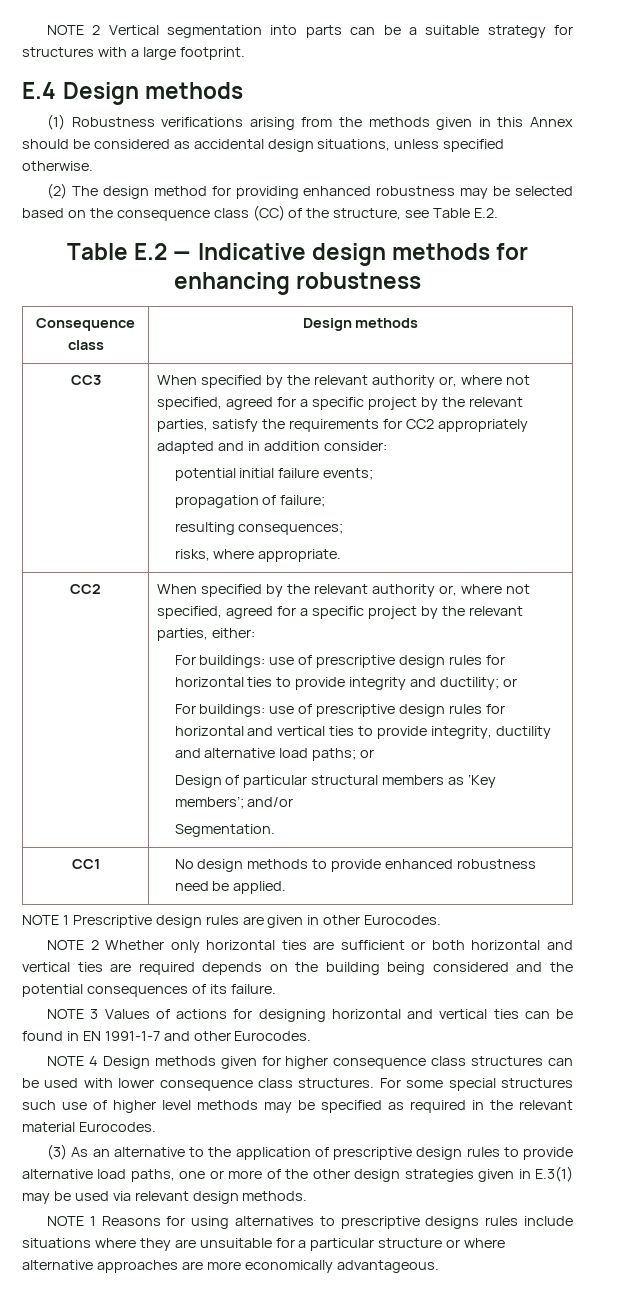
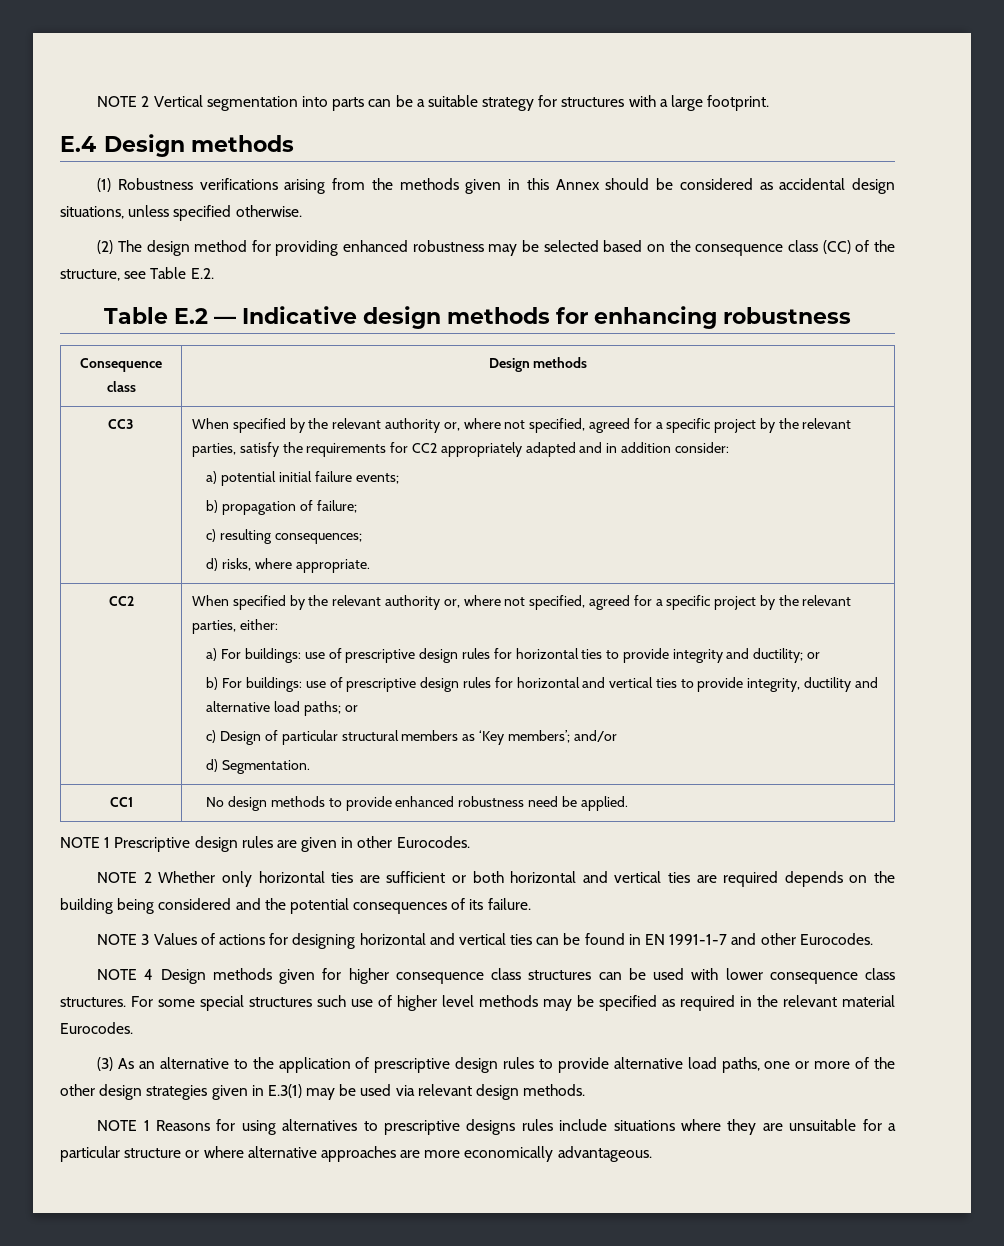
(387, 446) none -> [206,471,218,484] a)
(374, 474) none -> [206,500,219,513] b)
(326, 501) none -> [206,529,217,542] c)
(344, 529) none -> [206,558,219,571] d)
(256, 633) none -> [206,648,218,661] a)
(517, 682) none -> [206,677,219,690] b)
(375, 753) none -> [206,730,217,743] c)
(294, 802) none -> [206,759,219,772] d)

